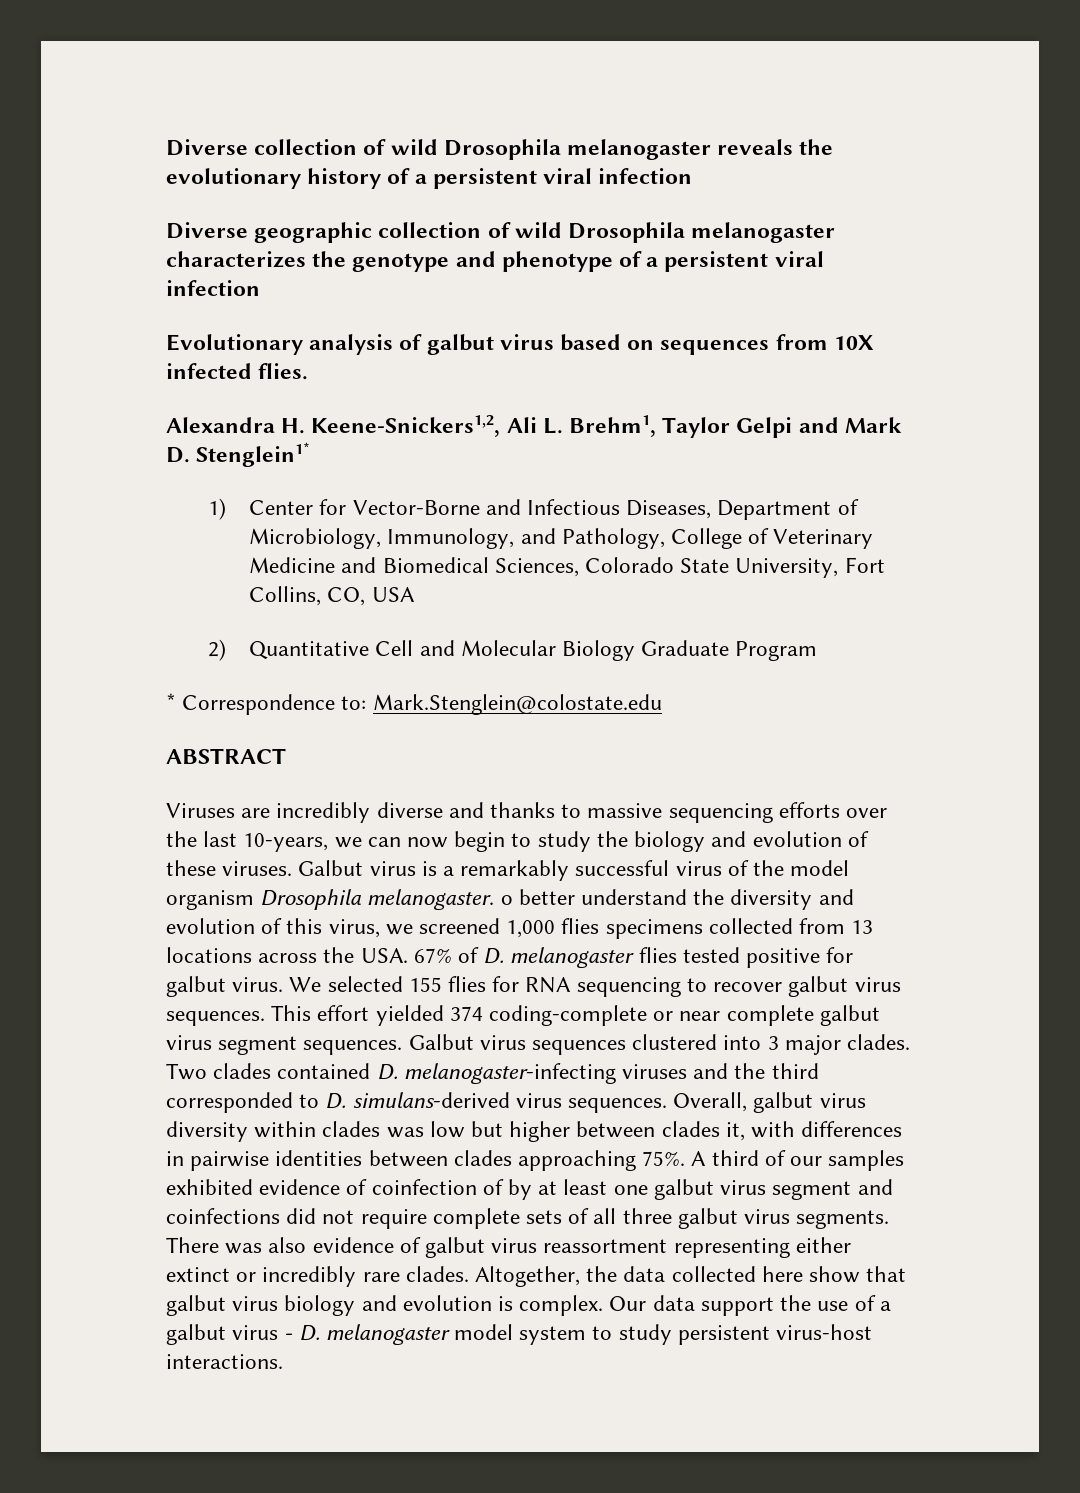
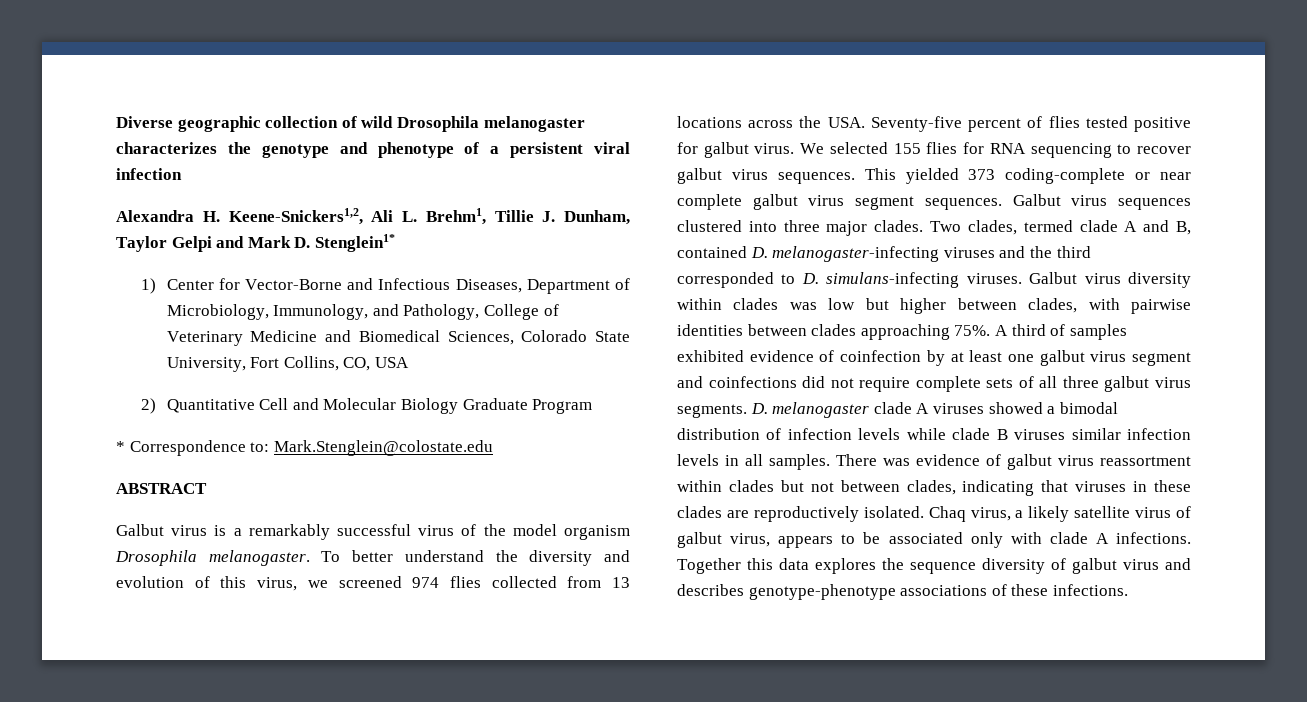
[166,139,834,160] [166,168,693,189] [166,222,248,239] Diverse collection of wild Drosophila melanogaster reveals the evolutionary history of a persistent viral infection // Diverse -> [116,116,173,128] Diverse
[166,334,874,355] [166,363,309,380] // Evolutionary analysis of galbut virus based on sequences from 10X infected flies. -> (182, 174) none
(657, 426) none -> [494,210,630,225] Tillie J. Dunham,
[166,802,888,823] [166,831,869,852] [166,860,293,876] Viruses are incredibly diverse and thanks to massive sequencing efforts over the last 10-years, we can now begin to study the biology and evolution of these viruses. -> (207, 488) none
[500,895,513,905] o -> [321,551,341,562] To
[506,918,703,939] 1,000 flies specimens -> [412,576,481,588] 974 flies
[413,947,635,968] 67% of D. melanogaster -> [870,116,1043,132] Seventy-five percent of
[317,1005,483,1026] effort yielded 374 -> [905,168,996,184] yielded 373
[767,1036,779,1050] 3 -> [783,220,820,232] three
[213,1063,272,1079] clades -> [967,220,1191,235] clades, termed clade A and B,
[352,1092,814,1113] simulans-derived virus sequences. Overall, galbut -> [826,272,1078,288] simulans-infecting viruses. Galbut
[661,1121,903,1141] [166,1151,184,1166] clades it, with differences in -> [1028,298,1120,313] clades, with
[790,1156,823,1166] our -> (1066, 330) none
[482,1179,504,1195] of -> (922, 356) none
(890, 1219) none -> [750,402,1118,418] [677,428,1191,440] [677,454,830,470] D. melanogaster clade A viruses showed a bimodal distribution of infection levels while clade B viruses similar infection levels in all samples.
[268,1237,307,1253] also -> (910, 462) none
[673,1237,851,1258] [166,1266,907,1287] [166,1295,891,1316] [166,1324,873,1345] [166,1354,283,1369] representing either extinct or incredibly rare clades. Altogether, the data collected here show that galbut virus biology and evolution is complex. Our data support the use of a galbut virus - D. melanogaster model system to study persistent virus-host interactions. -> [677,480,1191,496] [677,506,1191,522] [677,532,1191,548] [677,558,1191,574] [677,584,1128,600] within clades but not between clades, indicating that viruses in these clades are reproductively isolated. Chaq virus, a likely satellite virus of galbut virus, appears to be associated only with clade A infections. Together this data explores the sequence diversity of galbut virus and describes genotype-phenotype associations of these infections.

